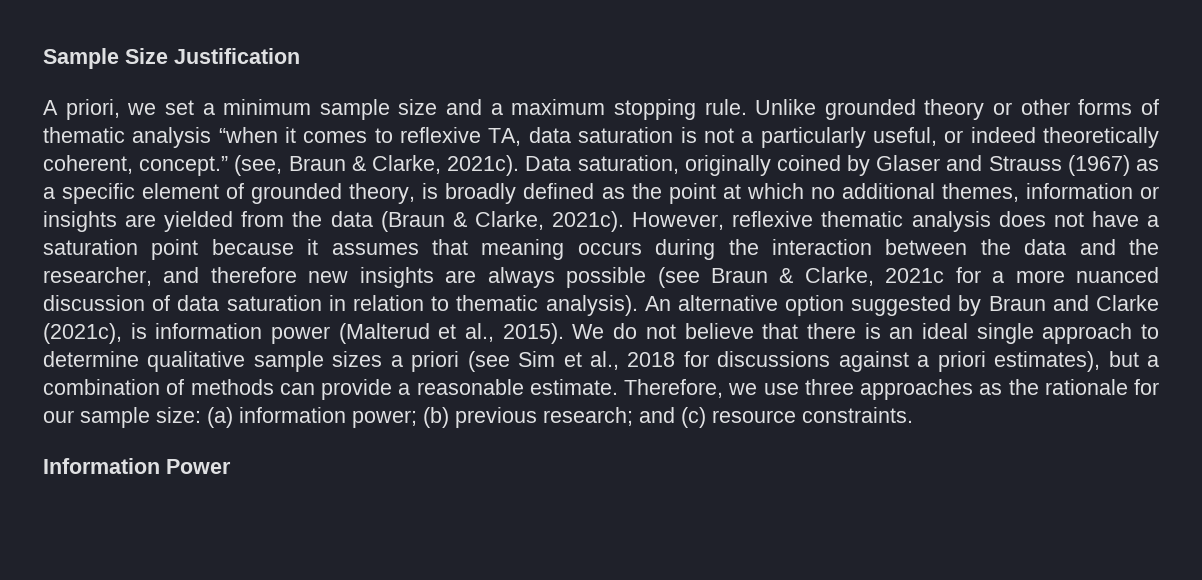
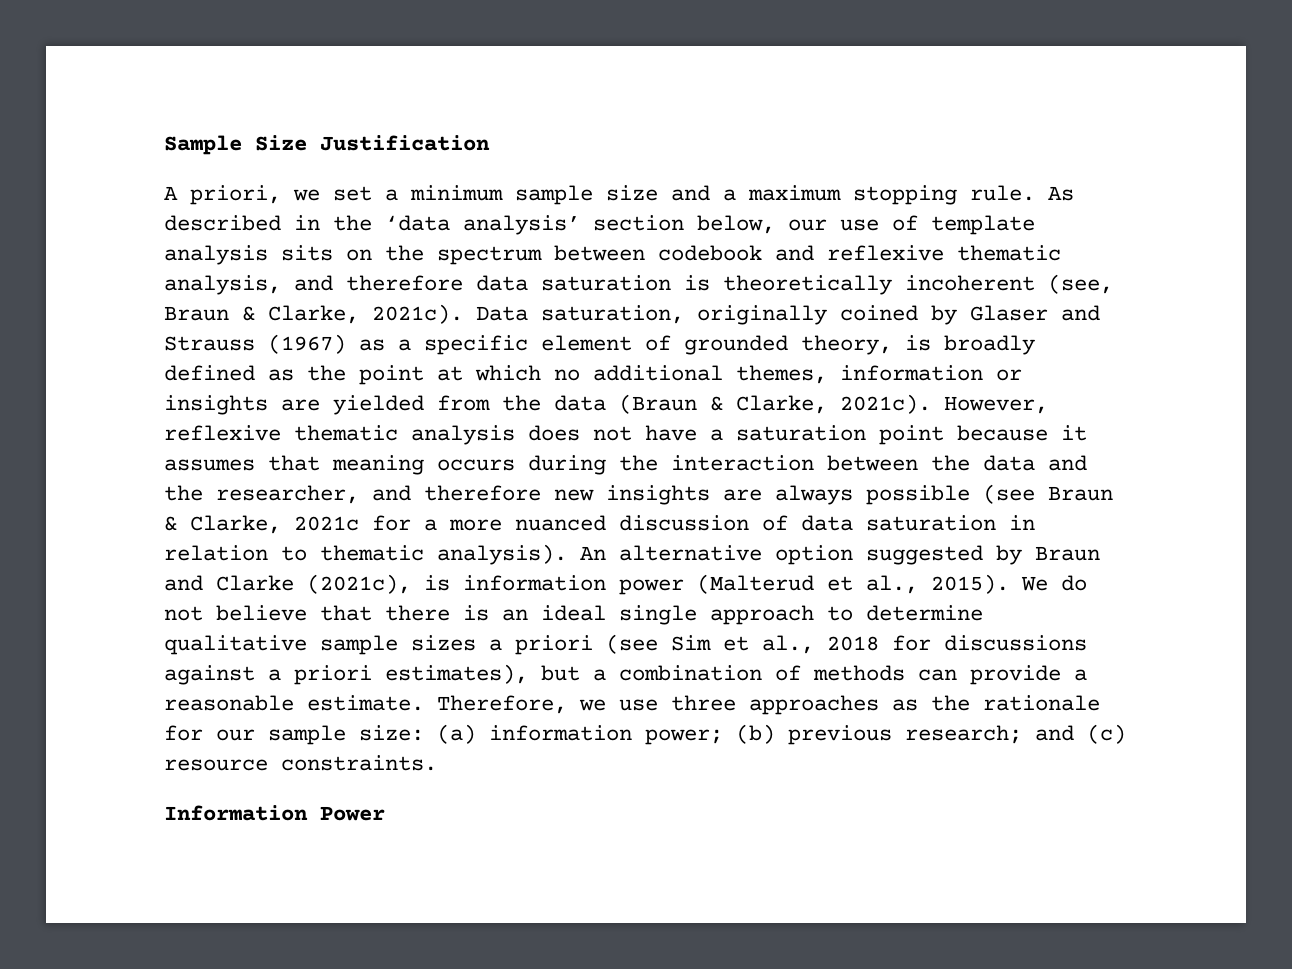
[755,99,1159,120] [43,127,1160,148] [43,155,229,176] Unlike grounded theory or other forms of thematic analysis “when it comes to reflexive TA, data saturation is not a particularly useful, or indeed theoretically coherent, concept.” -> [1048,186,1074,201] [164,215,1035,235] [164,245,1061,265] [164,275,1035,295] As described in the ‘data analysis’ section below, our use of template analysis sits on the spectrum between codebook and reflexive thematic analysis, and therefore data saturation is theoretically incoherent

